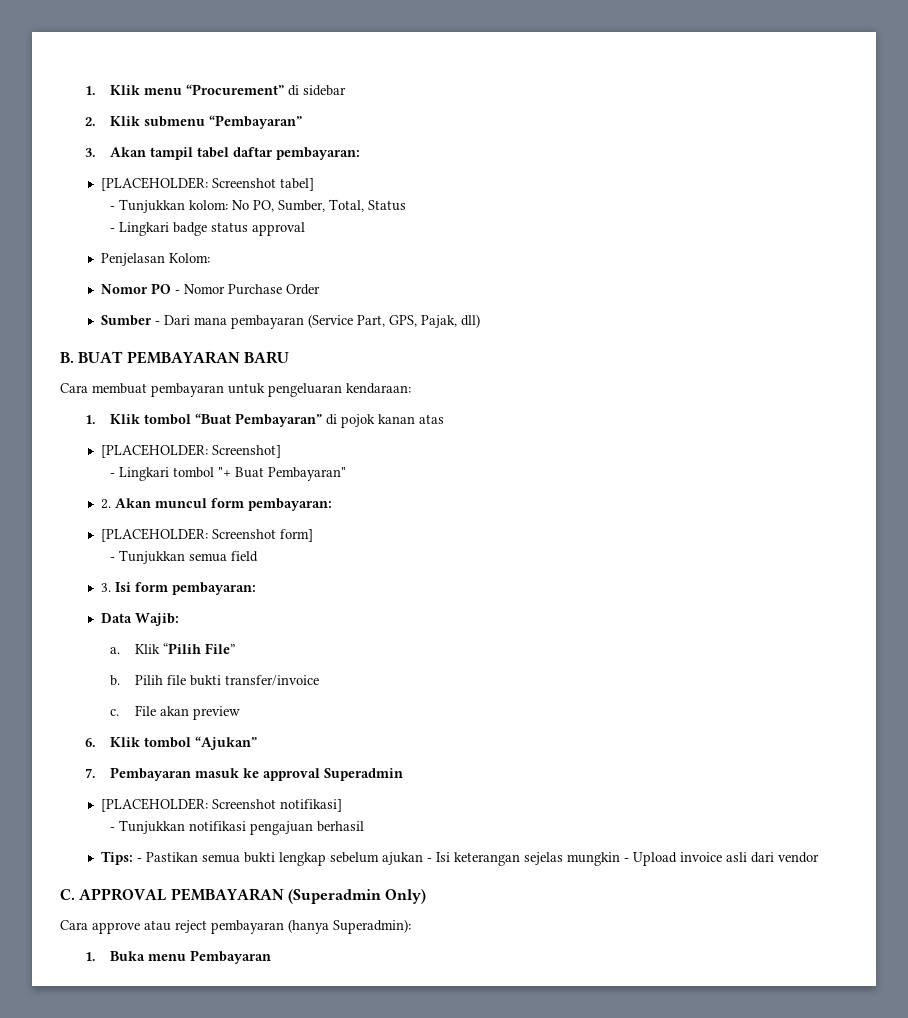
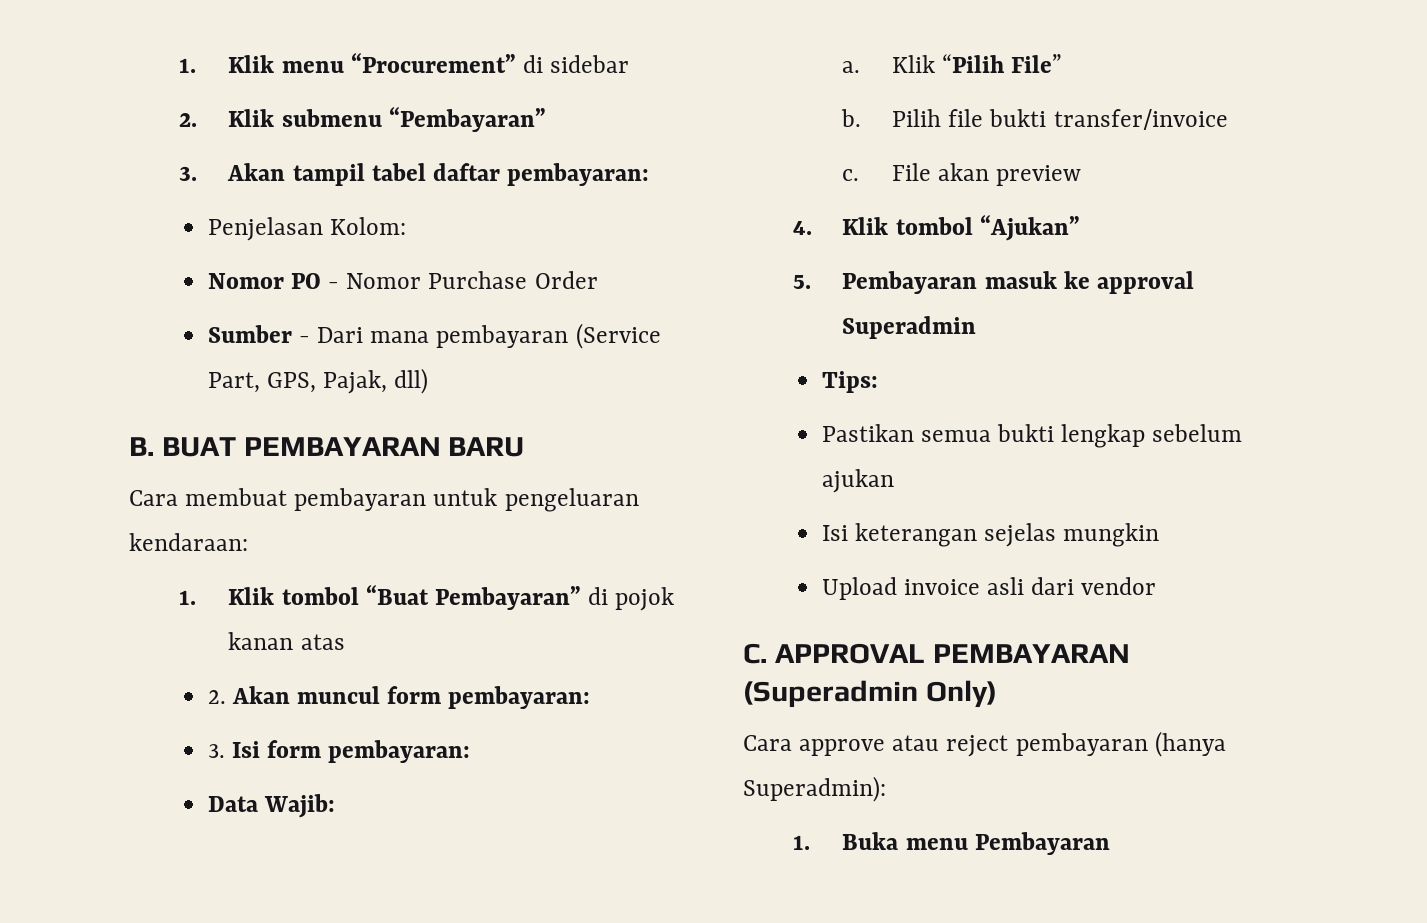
[101,177,315,191] [110,199,407,213] [110,222,306,236] // [PLACEHOLDER: Screenshot tabel] // - Tunjukkan kolom: No PO, Sumber, Total, Status // - Lingkari badge status approval -> (649, 174) none
[101,444,282,458] [110,467,347,481] // [PLACEHOLDER: Screenshot] // - Lingkari tombol "+ Buat Pembayaran" -> (345, 642) none
[101,528,314,542] [110,550,259,564] // [PLACEHOLDER: Screenshot form] // - Tunjukkan semua field -> (591, 697) none
[85,738,97,747] 6. -> [792,221,812,235] 4.
[85,768,97,778] 7. -> [792,275,811,289] 5.
[101,798,343,812] [110,820,365,835] [101,851,143,865] [PLACEHOLDER: Screenshot notifikasi] // - Tunjukkan notifikasi pengajuan berhasil // Tips: - -> [821,371,878,393] Tips: //
[427,858,433,862] - -> (894, 481) //
[624,858,630,862] - -> (1160, 535) //

